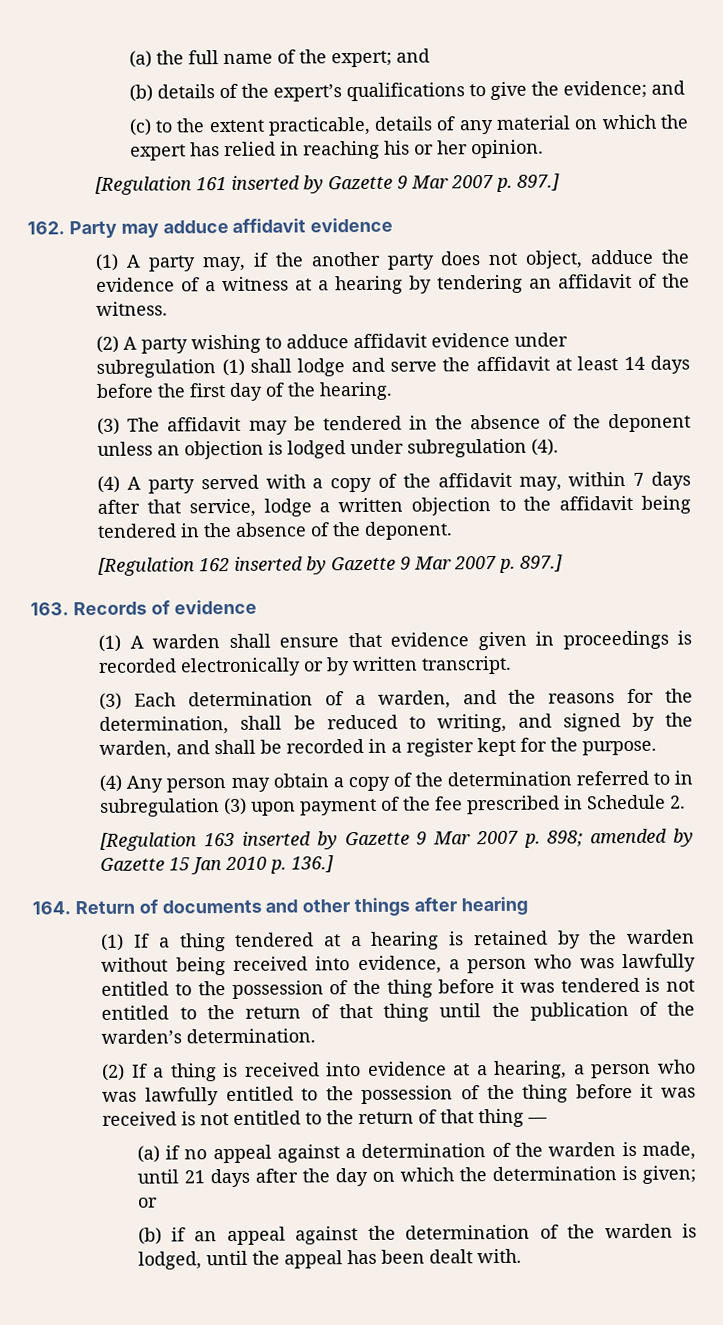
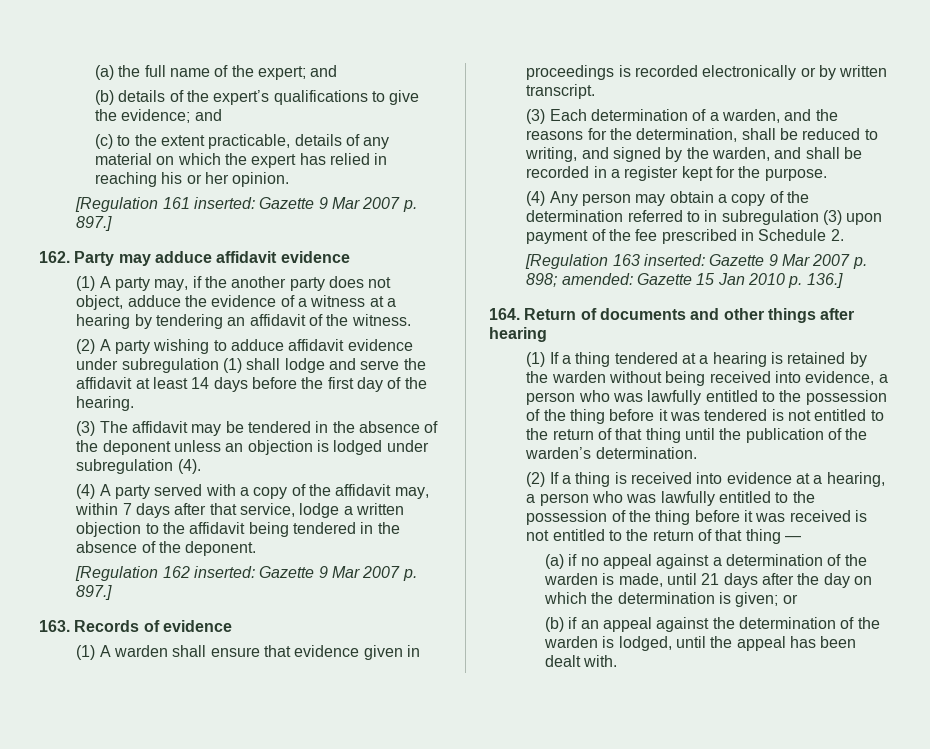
[231,175,325,194] inserted by -> [194,197,256,209] inserted:
[234,556,328,575] inserted by -> [194,566,256,578] inserted:
[241,831,338,850] inserted by -> [644,254,706,266] inserted:
[590,828,694,847] amended by -> [561,273,633,285] amended:

